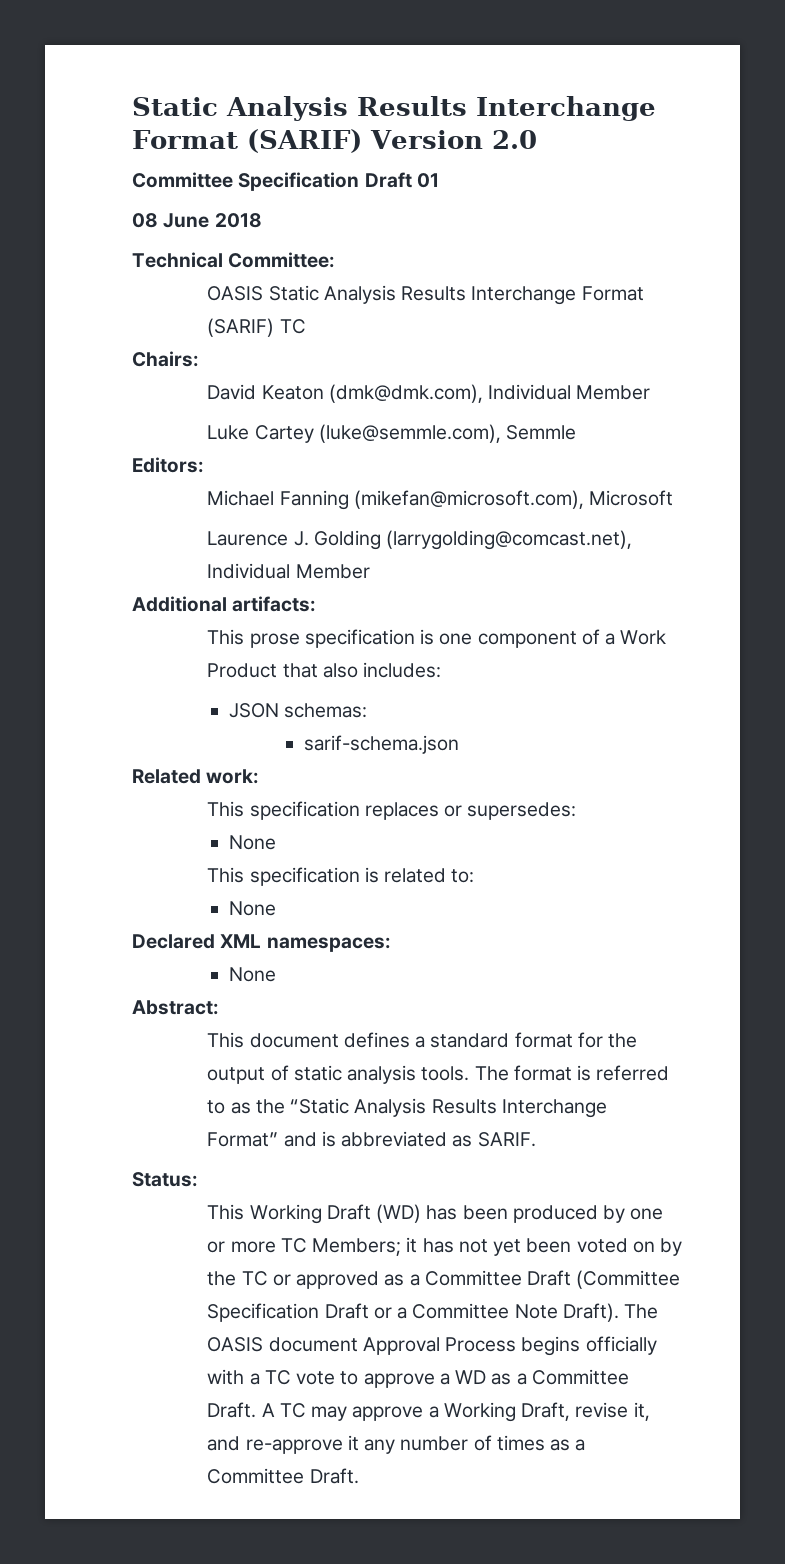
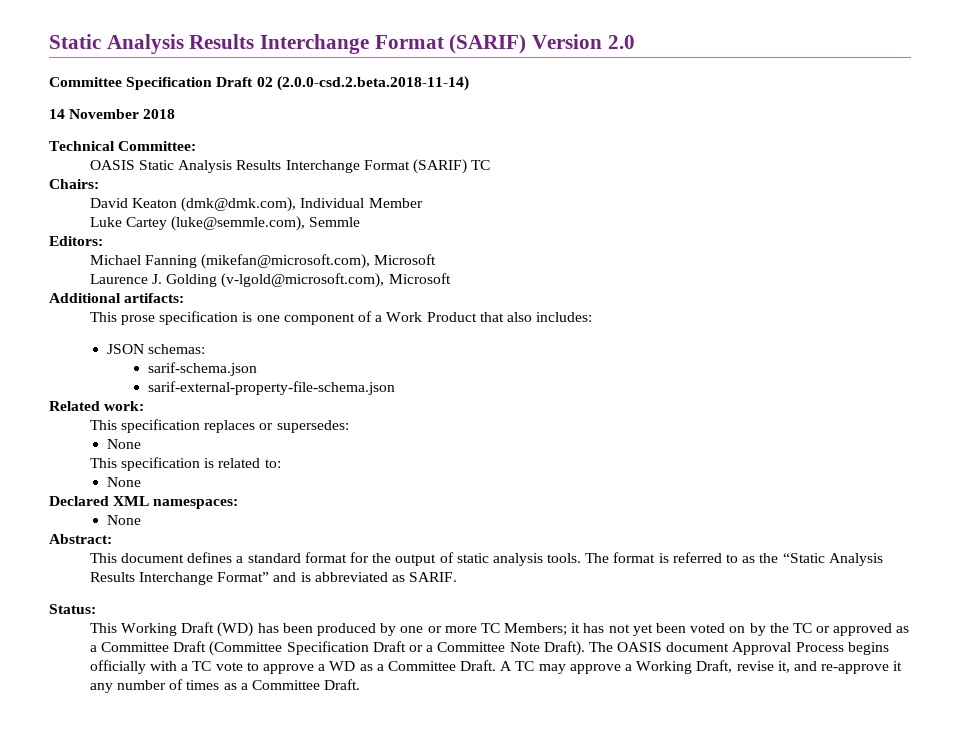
[416,173,439,188] [132,213,210,228] 01 // 08 June -> [256,76,469,91] [49,109,140,119] 02 (2.0.0-csd.2.beta.2018-11-14) // 14 November
[386,530,633,550] [207,563,370,579] (larrygolding@comcast.net), Individual Member -> [221,273,451,288] (v-lgold@microsoft.com), Microsoft
(459, 744) none -> [147,381,395,395] // sarif-external-property-file-schema.json

